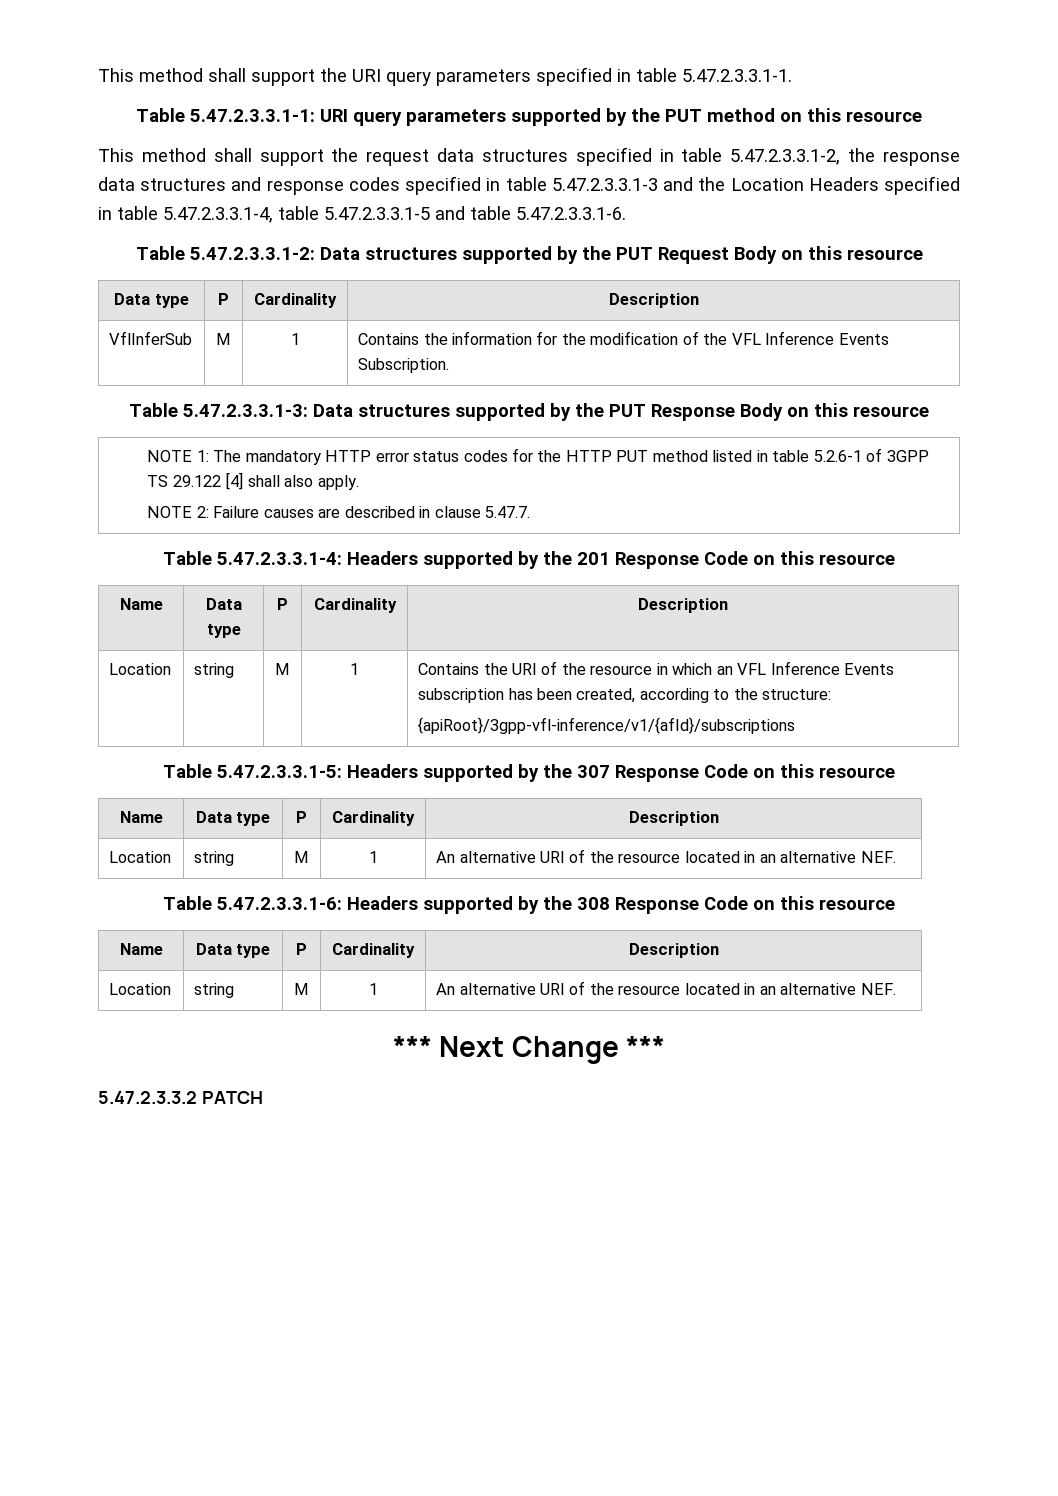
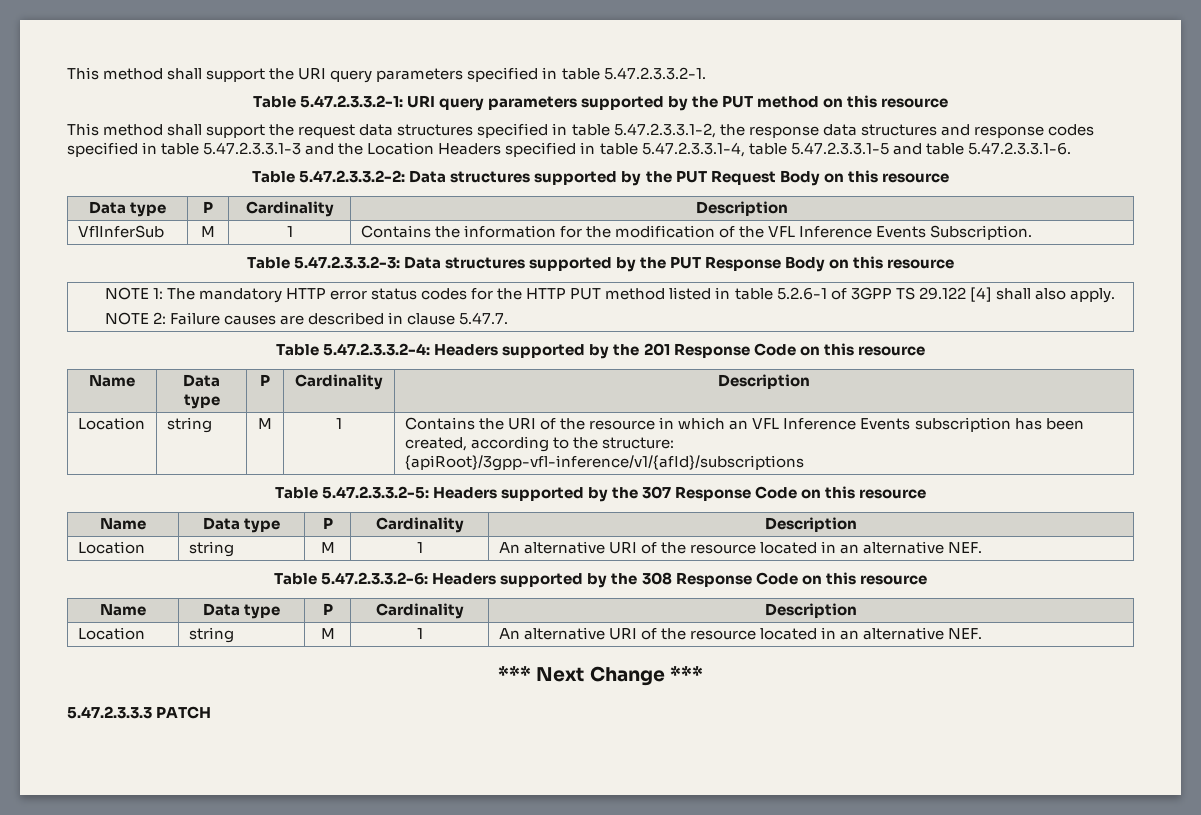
[682,69,792,82] [136,108,315,122] 5.47.2.3.3.1-1. // Table 5.47.2.3.3.1-1: -> [603,67,706,80] [252,95,403,108] 5.47.2.3.3.2-1. // Table 5.47.2.3.3.2-1:
[189,247,315,260] 5.47.2.3.3.1-2: -> [299,170,406,183] 5.47.2.3.3.2-2:
[183,404,308,417] 5.47.2.3.3.1-3: -> [293,256,400,269] 5.47.2.3.3.2-3:
[217,552,342,565] 5.47.2.3.3.1-4: -> [323,343,431,356] 5.47.2.3.3.2-4:
[217,765,342,778] 5.47.2.3.3.1-5: -> [321,486,429,499] 5.47.2.3.3.2-5:
[217,897,342,910] 5.47.2.3.3.1-6: -> [321,572,429,585] 5.47.2.3.3.2-6:
[98,1091,197,1104] 5.47.2.3.3.2 -> [67,706,152,719] 5.47.2.3.3.3

